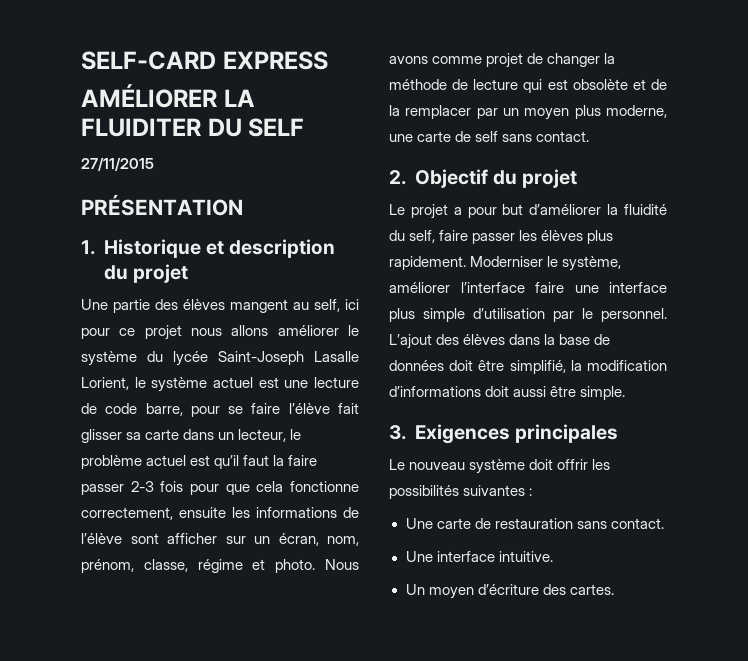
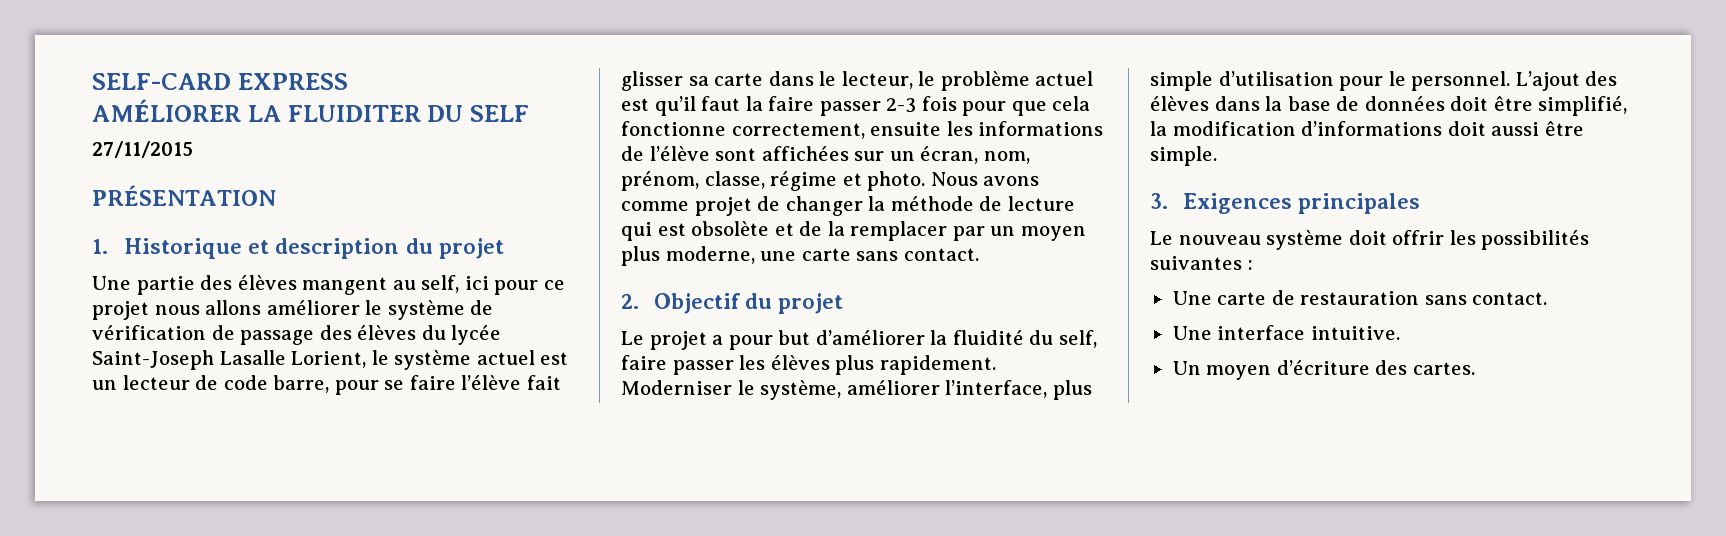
(137, 358) none -> [470,300,494,315] [92,325,417,345] de vérification de passage des élèves
[284,377,359,388] une lecture -> [92,375,190,390] un lecteur
[218,432,235,440] un -> [819,71,837,86] le
[167,533,217,544] afficher -> [761,146,849,161] affichées
[455,131,499,142] de self -> (851, 254) none
[460,282,667,293] l’interface faire une interface -> [945,380,1048,398] l’interface,
[553,311,574,322] par -> [1339,76,1384,91] pour

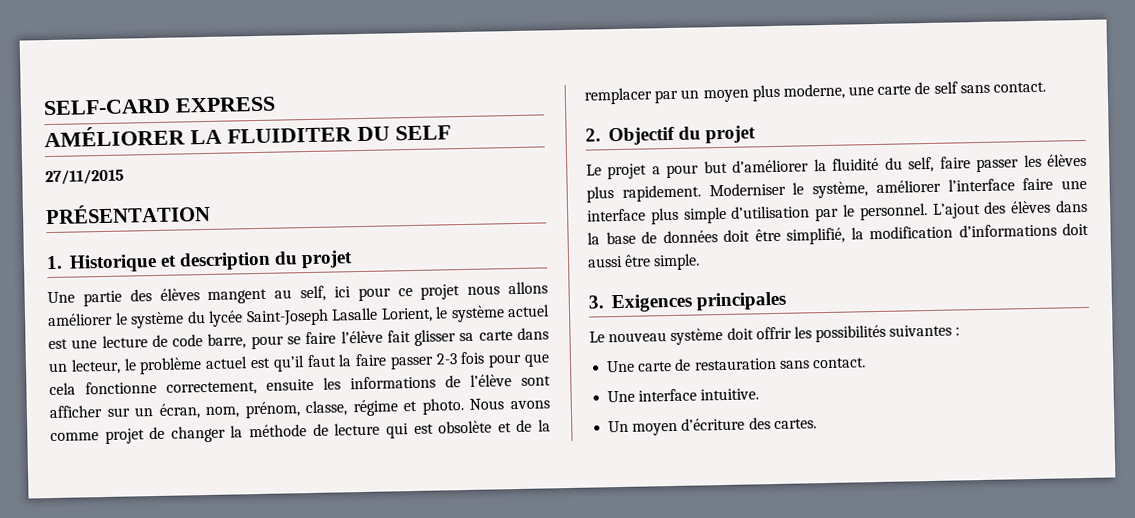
[470,300,494,315] [92,325,417,345] de vérification de passage des élèves -> (184, 320) none
[92,375,190,390] un lecteur -> [71,335,148,349] une lecture
[819,71,837,86] le -> [48,362,68,373] un
[761,146,849,161] affichées -> [49,405,102,419] afficher
(851, 254) none -> [914,81,958,95] de self
[945,380,1048,398] l’interface, -> [947,177,1087,192] [587,208,646,222] l’interface faire une interface
[1339,76,1384,91] pour -> [815,207,840,222] par

